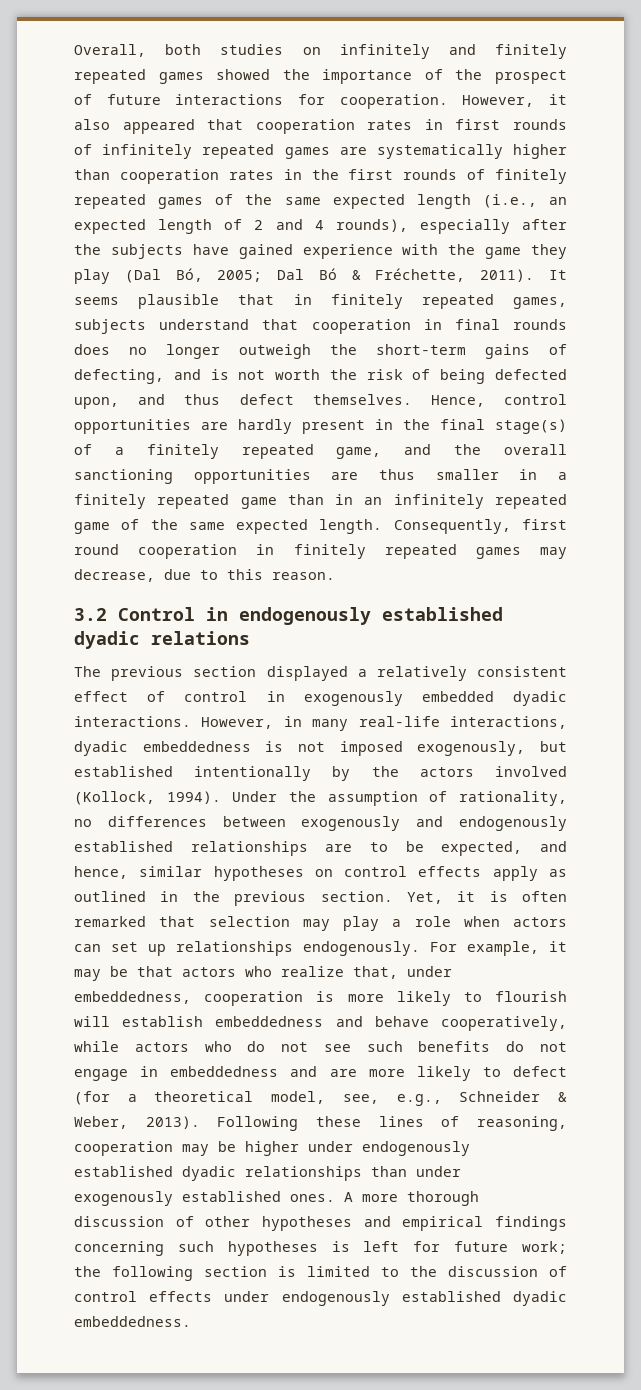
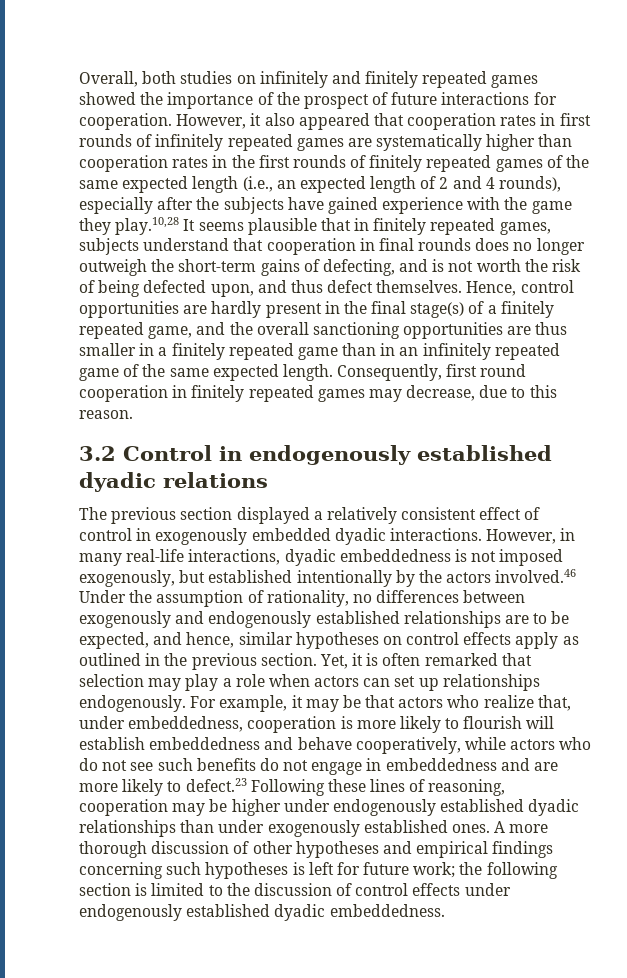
[74,268,535,284] play (Dal Bó, 2005; Dal Bó & Fréchette, 2011). -> [115,217,180,235] play.10,28
[494,766,567,777] [74,791,221,805] involved (Kollock, 1994). -> [495,569,577,583] involved.46
[513,1066,567,1077] [74,1091,567,1106] [74,1116,200,1129] defect (for a theoretical model, see, e.g., Schneider & Weber, 2013). -> [185,778,247,792] defect.23

